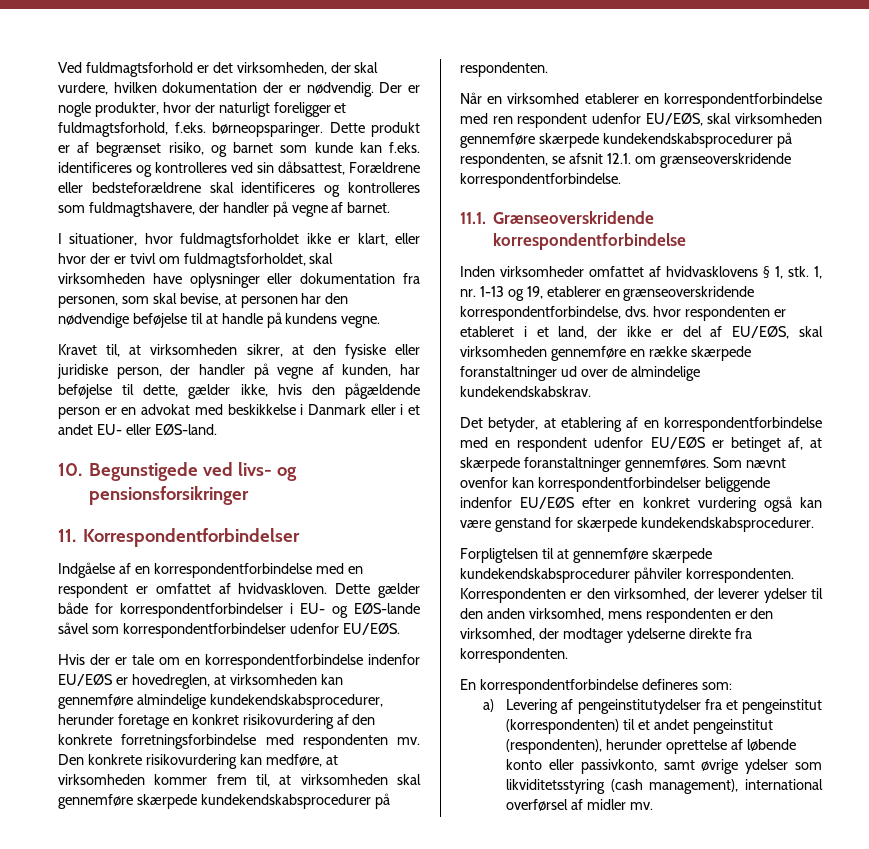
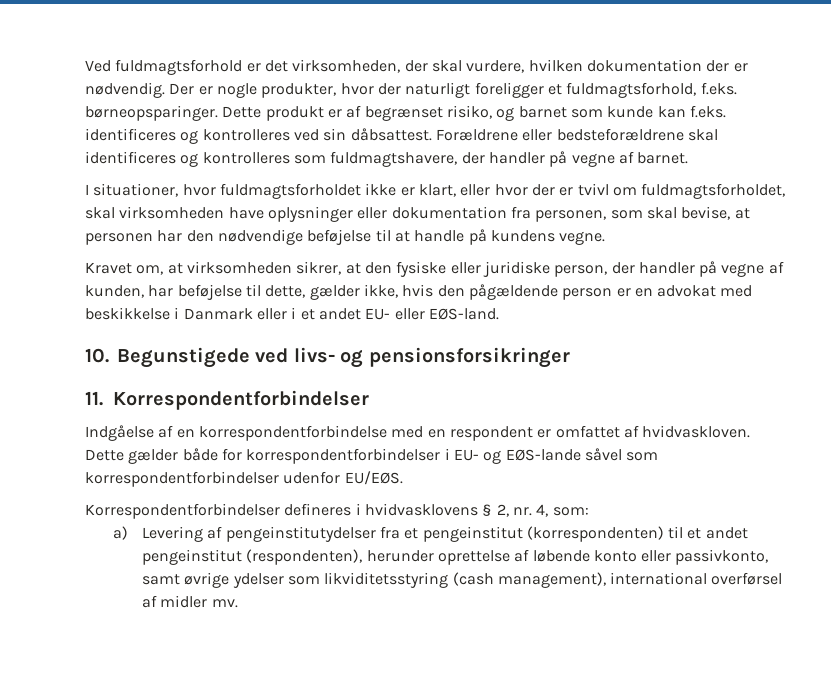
[278,161,345,175] dåbsattest, -> [350,128,432,141] dåbsattest.
[106,344,121,357] til, -> [136,265,164,275] om,
[58,654,420,669] [58,674,343,689] [58,694,383,709] [58,714,376,729] [58,734,420,749] [58,754,338,769] [58,774,421,787] [58,793,390,809] [460,62,548,77] [460,92,822,108] [460,113,822,128] [460,132,792,148] [460,153,791,168] [460,173,621,188] [460,211,655,224] [493,233,687,250] [460,266,822,279] [460,286,755,301] [460,306,786,321] [460,326,824,339] [460,346,751,361] [460,366,700,381] [460,386,591,397] [460,417,822,432] [460,437,822,452] [460,457,786,472] [460,477,770,492] [460,496,822,512] [460,517,814,532] [460,548,712,563] [460,567,794,583] [460,588,823,603] [460,608,774,623] [460,628,752,643] [460,648,568,663] [460,679,698,694] Hvis der er tale om en korrespondentforbindelse indenfor EU/EØS er hovedreglen, at virksomheden kan gennemføre almindelige kundekendskabsprocedurer, herunder foretage en konkret risikovurdering af den konkrete forretningsforbindelse med respondenten mv. Den konkrete risikovurdering kan medføre, at virksomheden kommer frem til, at virksomheden skal gennemføre skærpede kundekendskabsprocedurer på respondenten. // Når en virksomhed etablerer en korrespondentforbindelse med ren respondent udenfor EU/EØS, skal virksomheden gennemføre skærpede kundekendskabsprocedurer på respondenten, se afsnit 12.1. om grænseoverskridende korrespondentforbindelse. // 11.1. Grænseoverskridende korrespondentforbindelse // Inden virksomheder omfattet af hvidvasklovens § 1, stk. 1, nr. 1-13 og 19, etablerer en grænseoverskridende korrespondentforbindelse, dvs. hvor respondenten er etableret i et land, der ikke er del af EU/EØS, skal virksomheden gennemføre en række skærpede foranstaltninger ud over de almindelige kundekendskabskrav. // Det betyder, at etablering af en korrespondentforbindelse med en respondent udenfor EU/EØS er betinget af, at skærpede foranstaltninger gennemføres. Som nævnt ovenfor kan korrespondentforbindelser beliggende indenfor EU/EØS efter en konkret vurdering også kan være genstand for skærpede kundekendskabsprocedurer. // Forpligtelsen til at gennemføre skærpede kundekendskabsprocedurer påhviler korrespondenten. Korrespondenten er den virksomhed, der leverer ydelser til den anden virksomhed, mens respondenten er den virksomhed, der modtager ydelserne direkte fra korrespondenten. // En korrespondentforbindelse defineres -> [85,503,549,519] Korrespondentforbindelser defineres i hvidvasklovens § 2, nr. 4,

